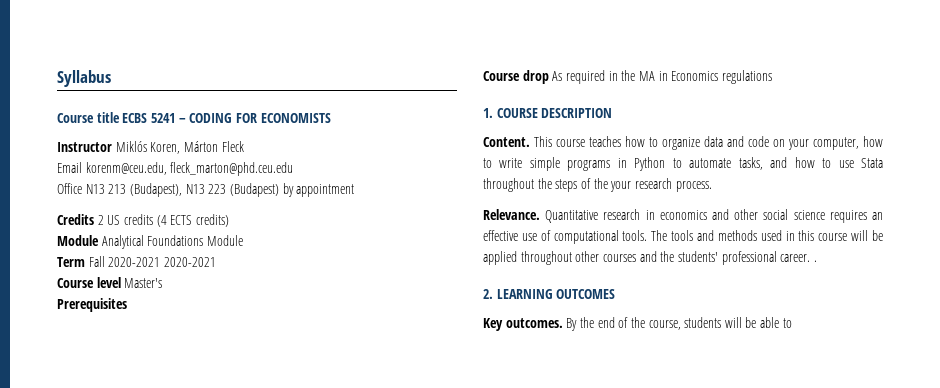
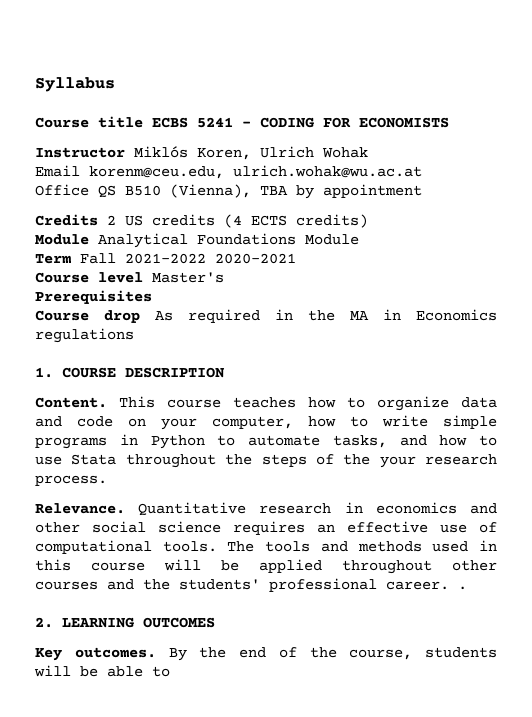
[183,141,244,152] Márton Fleck -> [260,146,368,158] Ulrich Wohak
[170,162,294,176] fleck_marton@phd.ceu.edu -> [233,165,422,178] ulrich.wohak@wu.ac.at
[85,183,279,197] N13 213 (Budapest), N13 223 (Budapest) -> [98,184,288,198] QS B510 (Vienna), TBA
[108,257,161,267] 2020-2021 -> [125,253,206,264] 2021-2022

